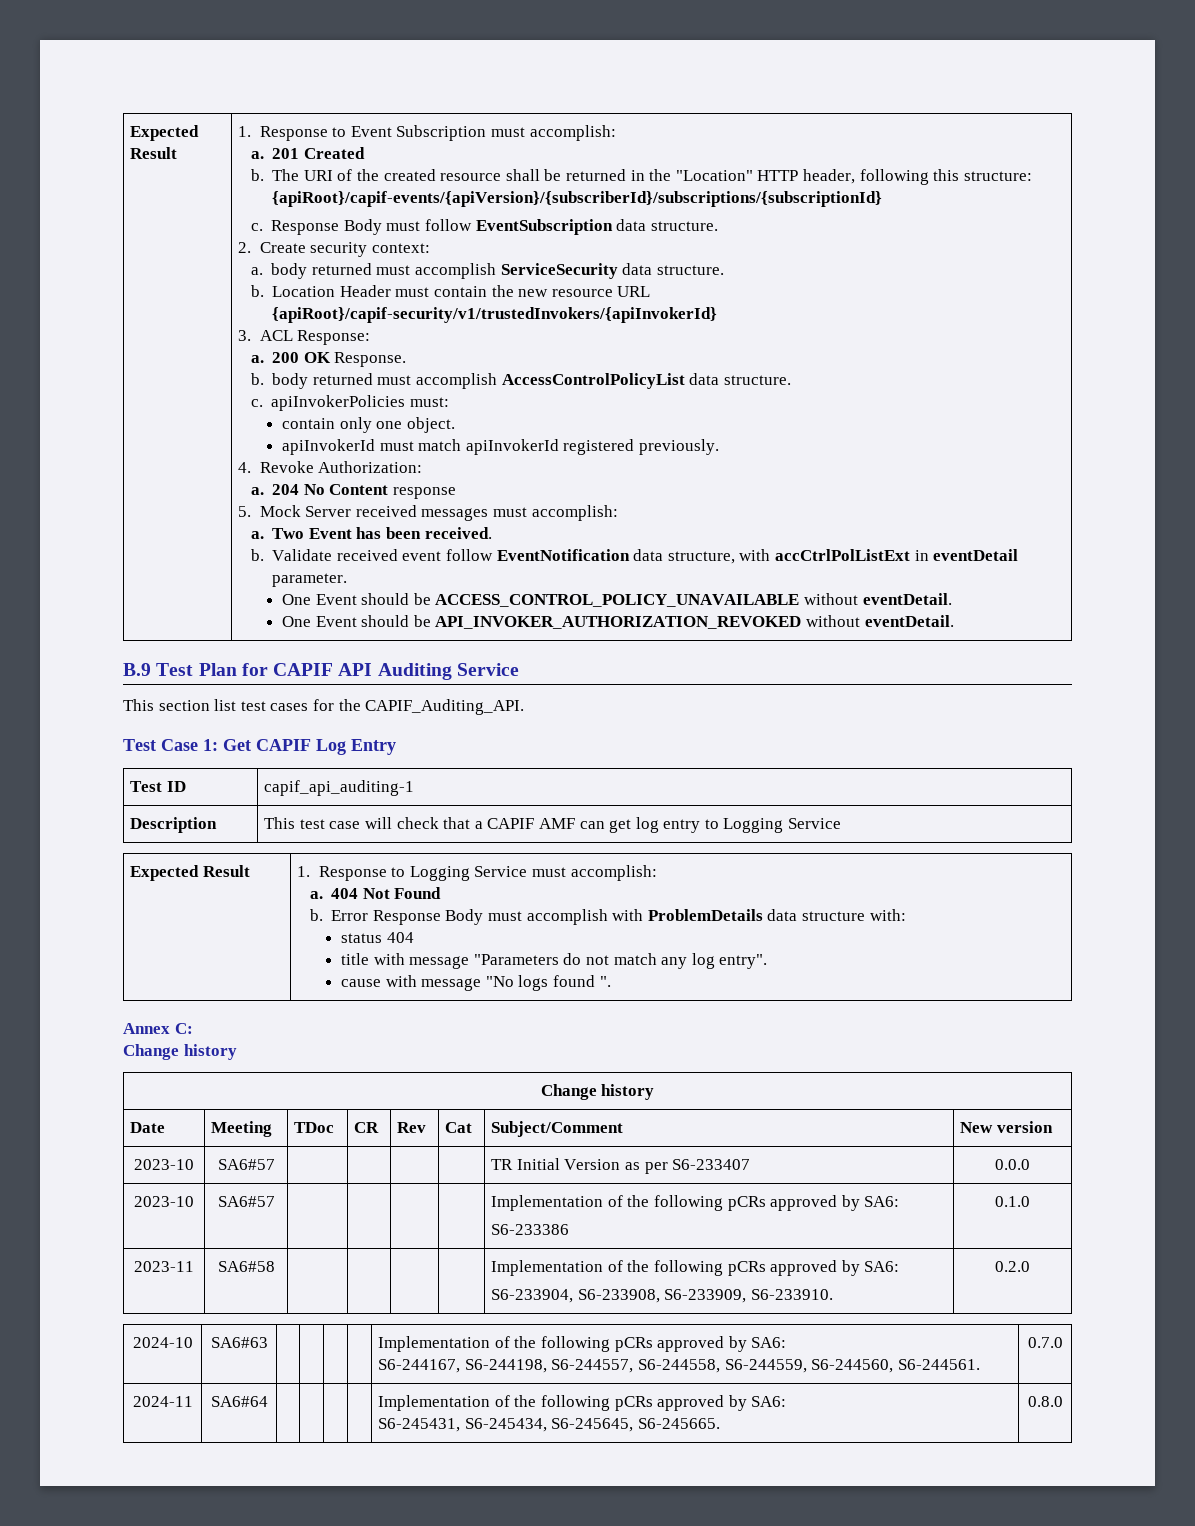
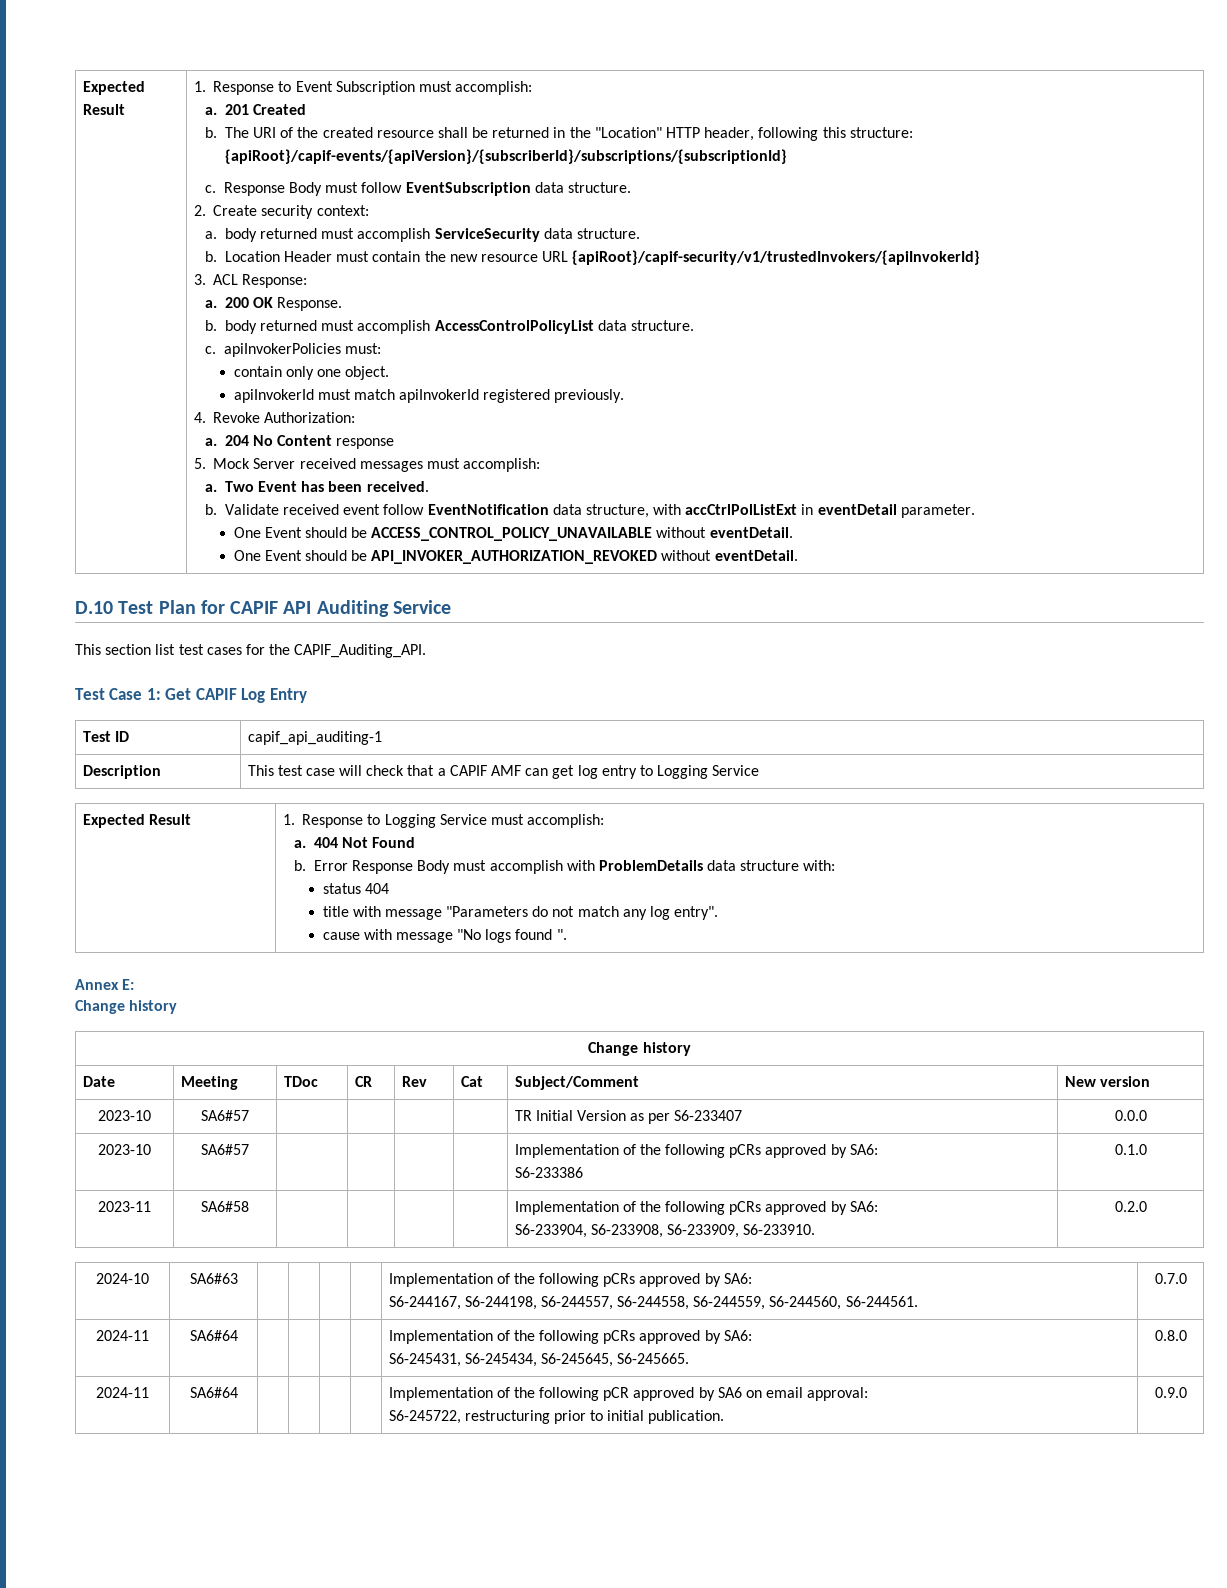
[123,663,151,676] B.9 -> [75,601,113,614] D.10
[174,1023,193,1034] C: -> [122,979,135,990] E:
(1063, 1401) none -> [96,1387,149,1398] [189,1387,238,1398] [388,1387,869,1401] [388,1410,725,1424] [1154,1387,1187,1398] // 2024-11 | SA6#64 | | | | | Implementation of the following pCR approved by SA6 on email approval: // S6-245722, restructuring prior to initial publication. | 0.9.0

